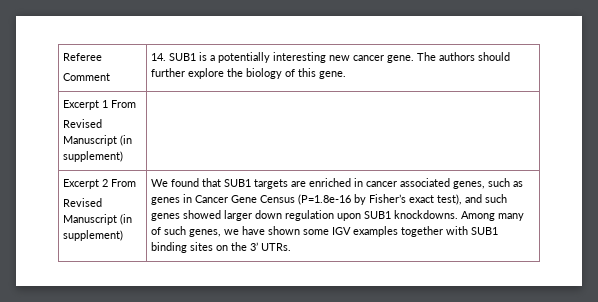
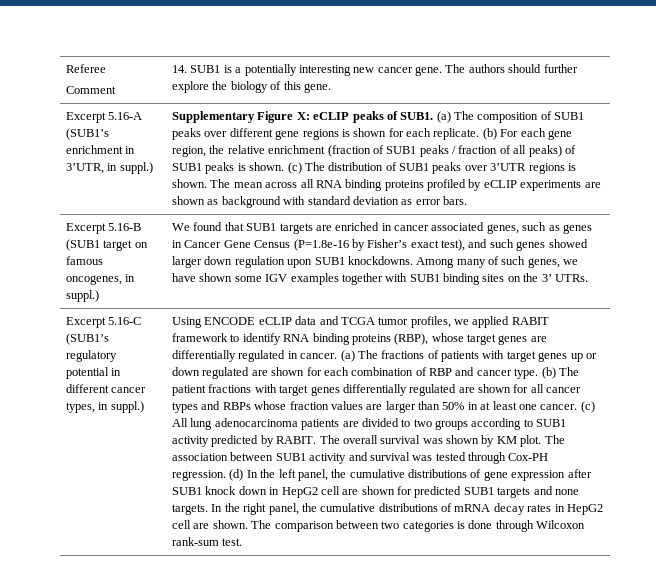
[101,100,136,108] [62,119,102,128] [62,135,132,146] [62,151,123,162] [62,179,136,189] [62,198,102,207] [62,214,132,225] [62,230,123,241] 1 From // Revised Manuscript (in supplement) | // Excerpt 2 From // Revised Manuscript (in supplement) -> [108,112,143,120] [66,128,110,140] [66,145,136,154] [66,162,153,174] [172,111,585,123] [172,128,572,140] [172,145,576,157] [172,162,576,174] [172,179,601,191] [172,196,468,208] [66,223,142,234] [66,239,148,251] [66,256,104,265] [66,274,136,285] [66,290,100,302] 5.16-A (SUB1’s enrichment in 3’UTR, in suppl.) | Supplementary Figure X: eCLIP peaks of SUB1. (a) The composition of SUB1 peaks over different gene regions is shown for each replicate. (b) For each gene region, the relative enrichment (fraction of SUB1 peaks / fraction of all peaks) of SUB1 peaks is shown. (c) The distribution of SUB1 peaks over 3’UTR regions is shown. The mean across all RNA binding proteins profiled by eCLIP experiments are shown as background with standard deviation as error bars. // Excerpt 5.16-B (SUB1 target on famous oncogenes, in suppl.)
(291, 247) none -> [66,317,142,328] [66,333,110,345] [66,350,118,362] [66,367,122,379] [66,384,147,393] [66,401,144,413] [172,316,549,328] [172,333,547,345] [172,350,597,362] [172,367,579,379] [172,384,582,396] [172,401,595,413] [172,418,567,430] [172,435,565,447] [172,452,549,464] [172,469,592,481] [172,486,579,498] [172,503,603,515] [172,520,586,532] [172,537,243,546] // Excerpt 5.16-C (SUB1’s regulatory potential in different cancer types, in suppl.) | Using ENCODE eCLIP data and TCGA tumor profiles, we applied RABIT framework to identify RNA binding proteins (RBP), whose target genes are differentially regulated in cancer. (a) The fractions of patients with target genes up or down regulated are shown for each combination of RBP and cancer type. (b) The patient fractions with target genes differentially regulated are shown for all cancer types and RBPs whose fraction values are larger than 50% in at least one cancer. (c) All lung adenocarcinoma patients are divided to two groups according to SUB1 activity predicted by RABIT. The overall survival was shown by KM plot. The association between SUB1 activity and survival was tested through Cox-PH regression. (d) In the left panel, the cumulative distributions of gene expression after SUB1 knock down in HepG2 cell are shown for predicted SUB1 targets and none targets. In the right panel, the cumulative distributions of mRNA decay rates in HepG2 cell are shown. The comparison between two categories is done through Wilcoxon rank-sum test.

